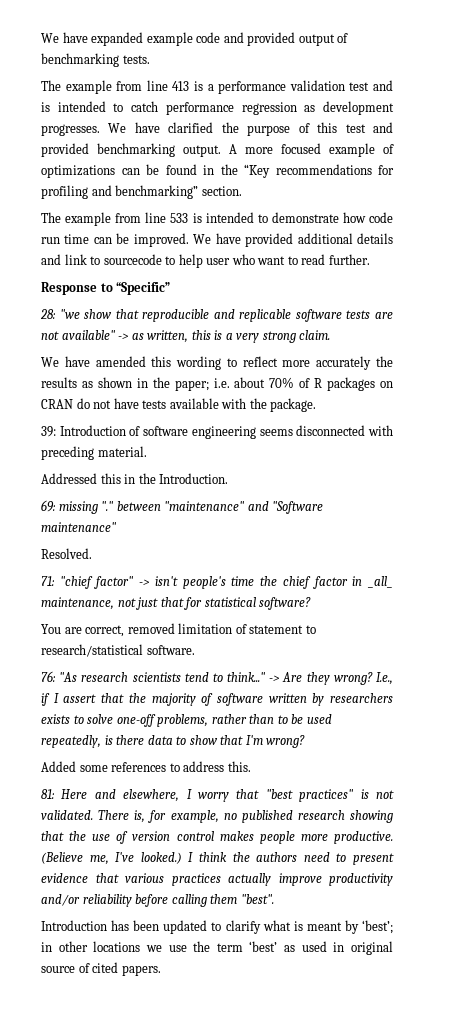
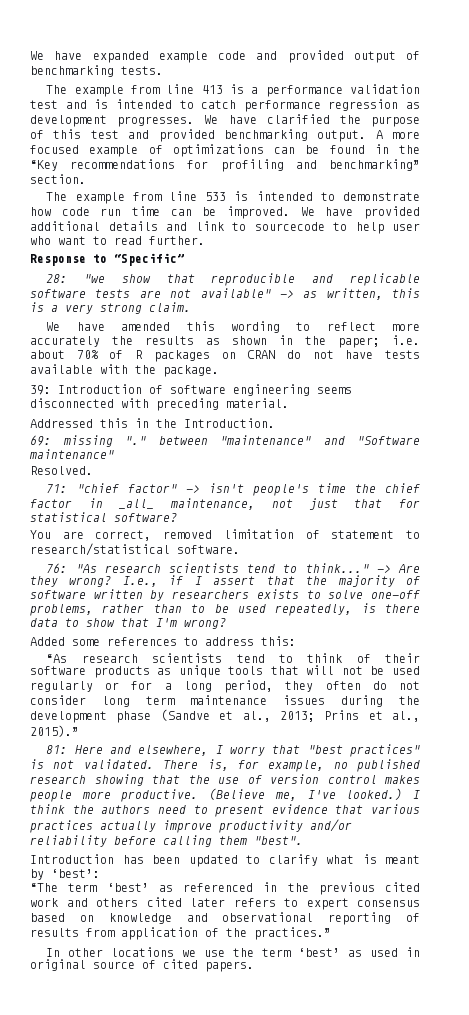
[227,761,251,772] this. -> [261,636,296,646] [46,653,420,663] [30,665,420,678] [30,680,421,693] [30,695,420,707] [30,709,420,723] [30,725,79,737] this: // “As research scientists tend to think of their software products as unique tools that will not be used regularly or for a long period, they often do not consider long term maintenance issues during the development phase (Sandve et al., 2013; Prins et al., 2015).”
[362,920,393,934] [41,942,52,952] ‘best’; in -> [51,869,100,878] [30,882,420,895] [30,897,420,910] [30,912,420,925] [30,927,331,940] [46,948,61,957] ‘best’: // “The term ‘best’ as referenced in the previous cited work and others cited later refers to expert consensus based on knowledge and observational reporting of results from application of the practices.” // In

